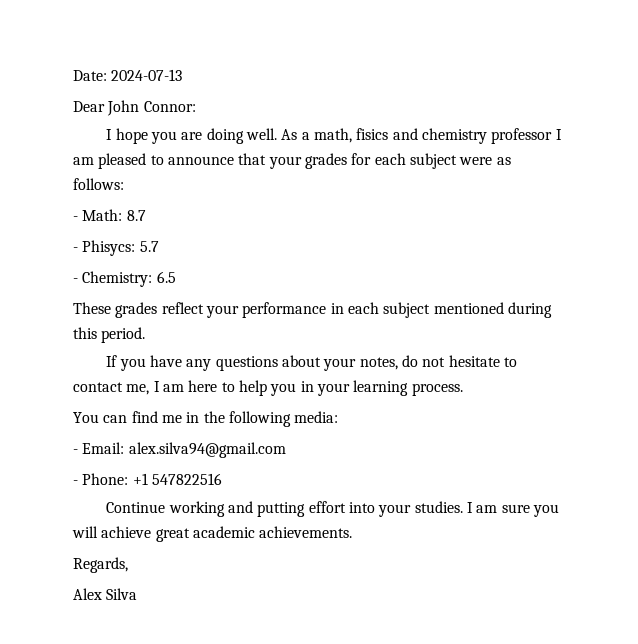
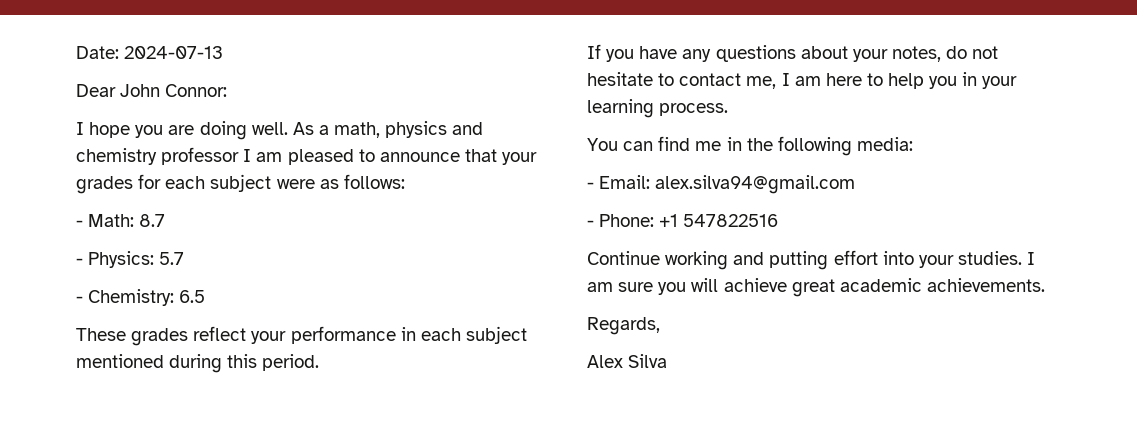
[356,128,389,140] fisics -> [385,121,448,138] physics
[82,240,136,256] Phisycs: -> [88,251,155,268] Physics:

